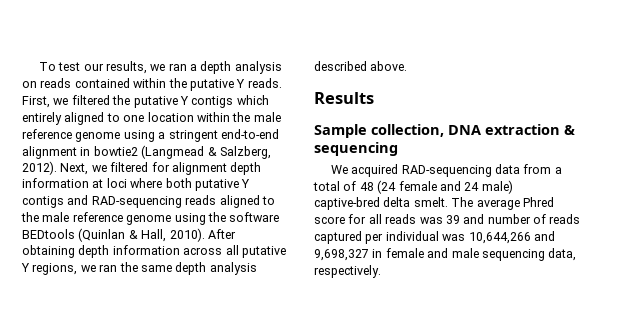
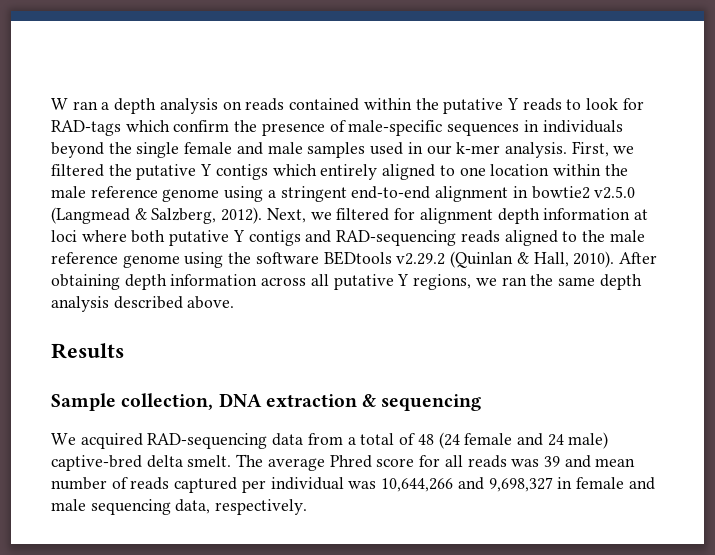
[38,61,166,74] To test our results, we -> [51,98,68,110] W
[247,78,282,88] reads. -> [522,98,644,111] [51,120,623,136] [51,142,567,158] reads to look for RAD-tags which confirm the presence of male-specific sequences in individuals beyond the single female and male samples used in our k-mer analysis.
(138, 151) none -> [594,186,636,199] v2.5.0
(75, 234) none -> [396,253,446,265] v2.29.2
(485, 219) none -> [595,458,636,467] mean

